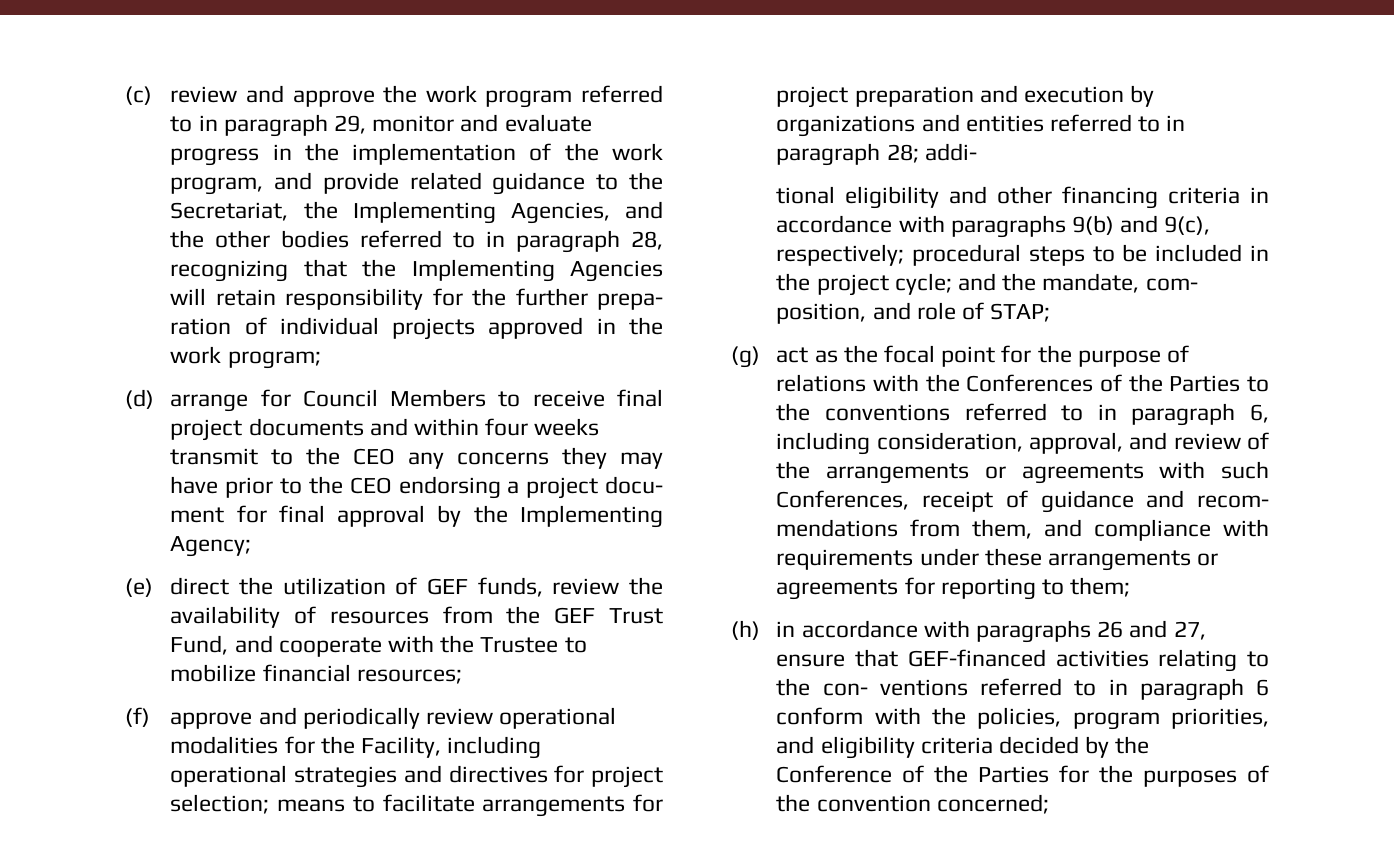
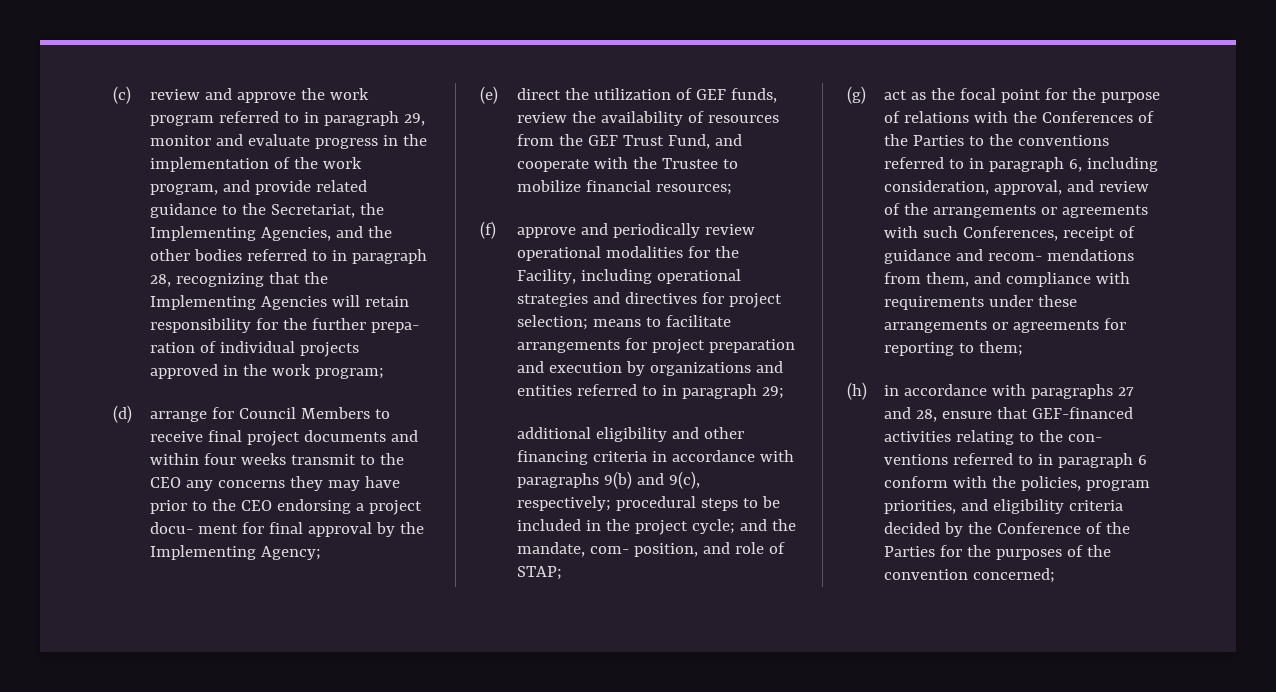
[886,143,977,163] [776,186,836,204] 28; addi- // tional -> [761,386,784,399] [516,427,591,439] 29; // additional
[1097,620,1206,640] 26 and 27, -> [1117,387,1134,396] [883,407,937,422] 27 and 28,

